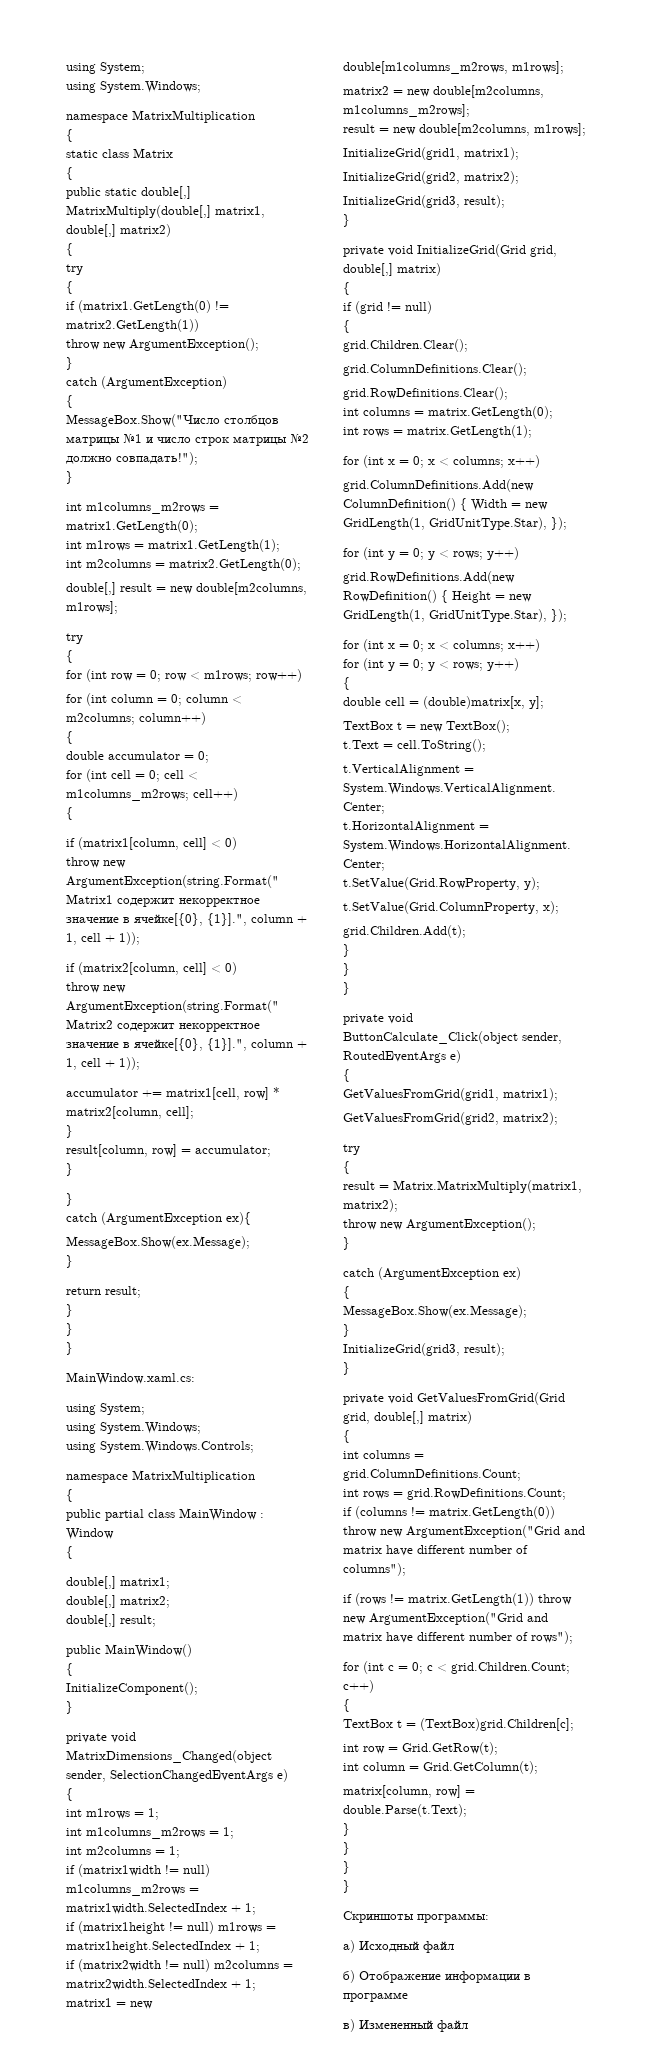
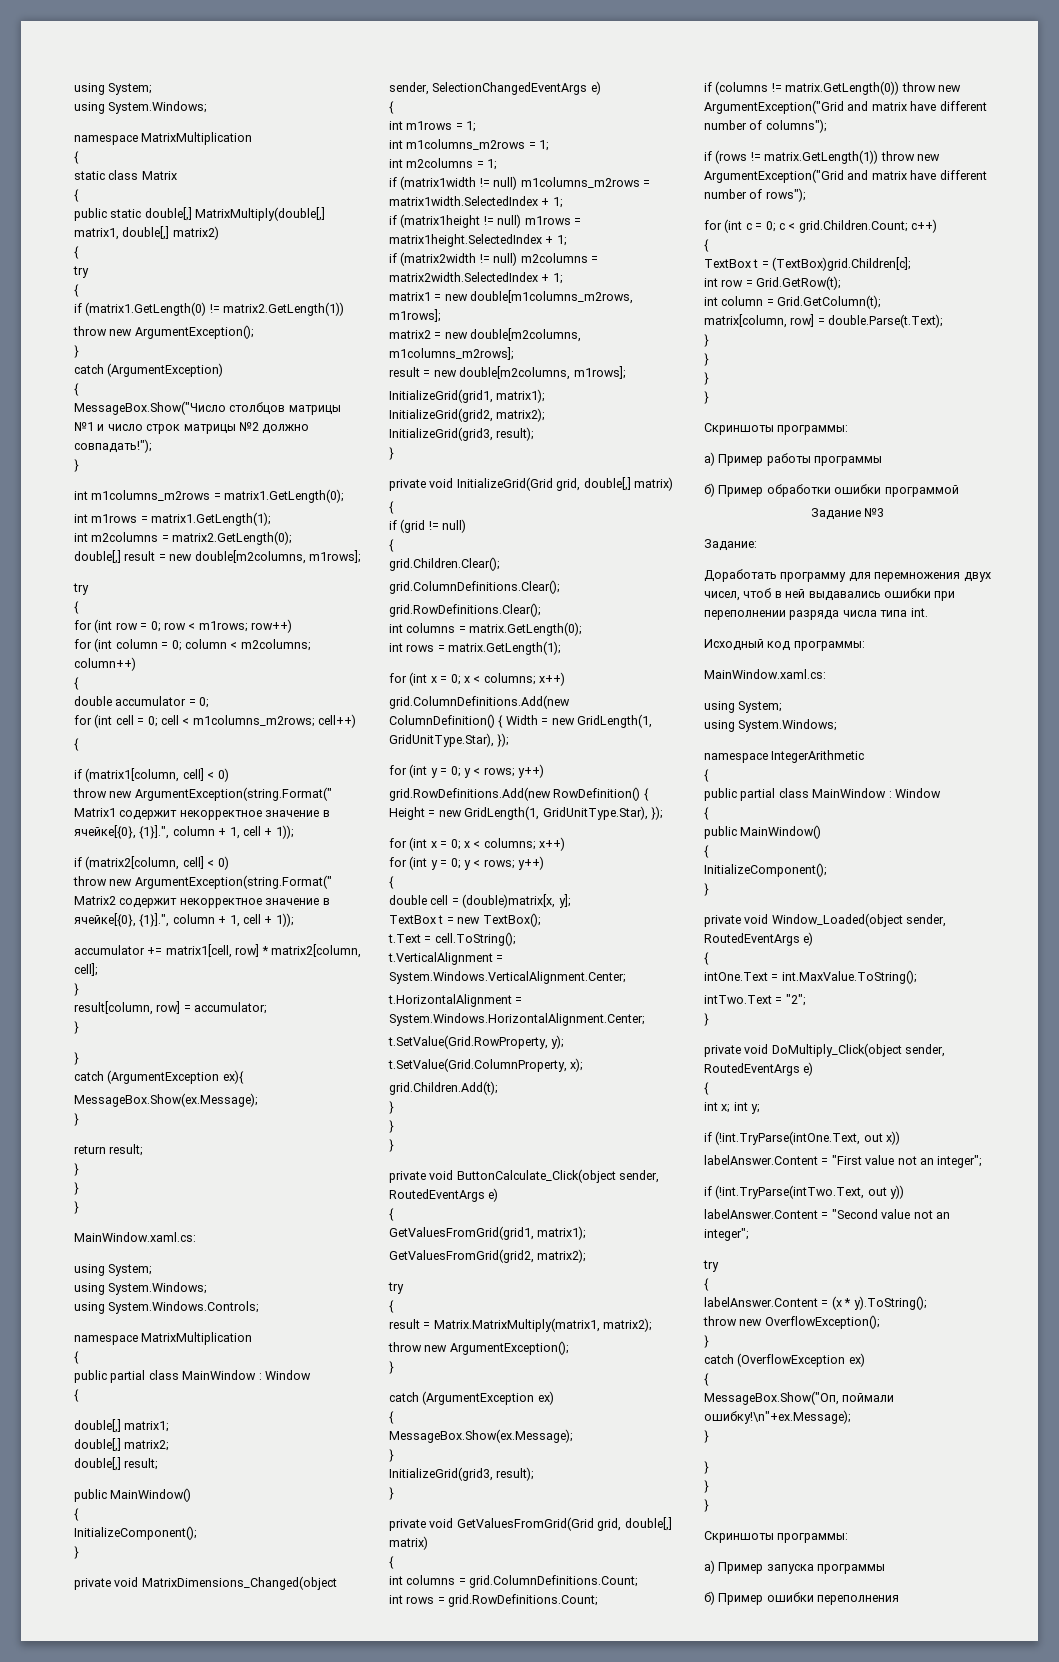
[359,1941,454,1953] [343,1970,531,1983] [343,1992,408,2002] [343,2019,468,2032] Исходный файл // б) Отображение информации в программе // в) Измененный файл -> [718,453,883,466] [704,483,959,497] [810,508,885,520] [704,539,757,551] [704,569,991,582] [704,588,956,601] [704,608,928,620] [704,639,865,651] [704,669,826,679] [704,701,783,713] [704,719,838,732] [704,750,865,763] [704,769,709,782] [704,788,941,801] [704,807,709,820] [704,825,822,839] [704,845,709,858] [704,863,827,877] [704,883,709,896] [704,913,947,927] [704,932,814,946] [704,952,709,965] [704,970,917,984] [704,994,806,1006] [704,1013,709,1026] [704,1043,946,1057] [704,1062,814,1076] [704,1082,709,1095] [704,1102,761,1114] [704,1131,901,1145] [704,1155,983,1168] [704,1185,905,1199] [704,1209,950,1219] [704,1228,749,1241] [703,1260,719,1272] [704,1278,709,1291] [704,1296,927,1310] [703,1315,880,1329] [704,1335,709,1348] [704,1353,865,1367] [704,1373,709,1386] [704,1391,895,1405] [704,1410,851,1424] [704,1430,709,1443] [704,1461,709,1474] [704,1480,709,1493] [704,1499,709,1512] [704,1531,849,1543] [704,1560,886,1574] [704,1591,900,1605] Пример работы программы // б) Пример обработки ошибки программой // Задание №3 // Задание: // Доработать программу для перемножения двух чисел, чтоб в ней выдавались ошибки при переполнении разряда числа типа int. // Исходный код программы: // MainWindow.xaml.cs: // using System; // using System.Windows; // namespace IntegerArithmetic // { // public partial class MainWindow : Window // { // public MainWindow() // { // InitializeComponent(); // } // private void Window_Loaded(object sender, RoutedEventArgs e) // { // intOne.Text = int.MaxValue.ToString(); // intTwo.Text = "2"; // } // private void DoMultiply_Click(object sender, RoutedEventArgs e) // { // int x; int y; // if (!int.TryParse(intOne.Text, out x)) // labelAnswer.Content = "First value not an integer"; // if (!int.TryParse(intTwo.Text, out y)) // labelAnswer.Content = "Second value not an integer"; // try // { // labelAnswer.Content = (x * y).ToString(); // throw new OverflowException(); // } // catch (OverflowException ex) // { // MessageBox.Show("Оп, поймали ошибку!\n"+ex.Message); // } // } // } // } // Скриншоты программы: // а) Пример запуска программы // б) Пример ошибки переполнения

